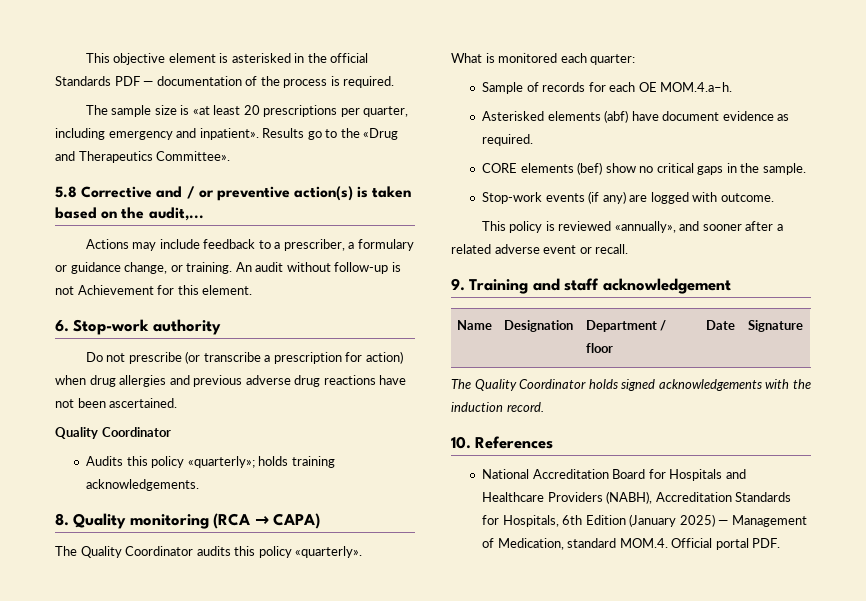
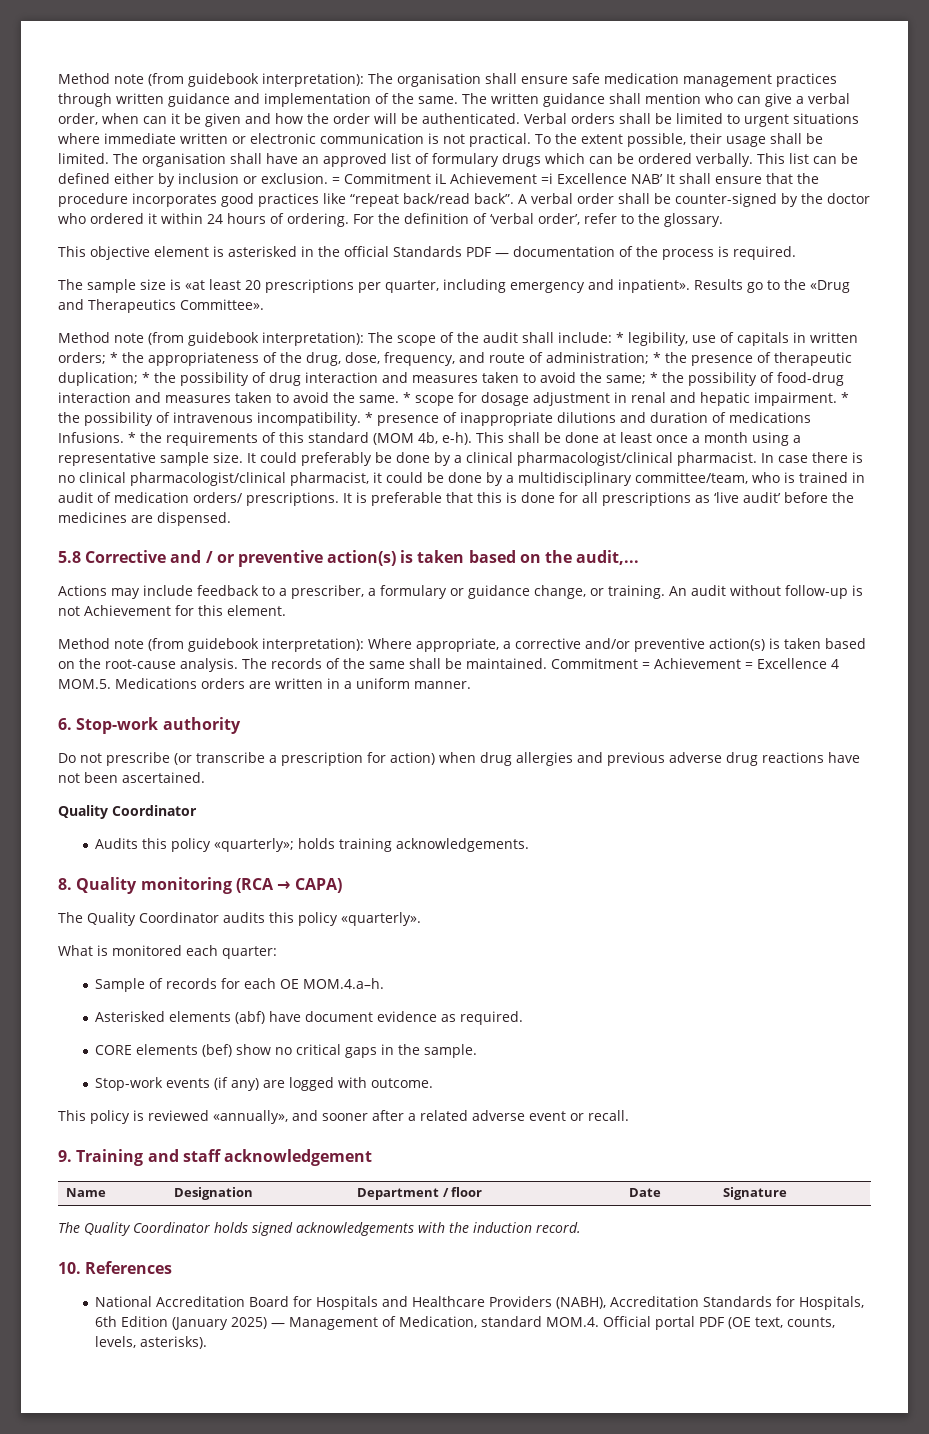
(85, 58) none -> [58,73,837,87] [58,93,850,107] [58,113,859,127] [58,133,823,147] [58,153,858,167] [58,173,819,187] [58,193,870,207] [58,213,723,227] Method note (from guidebook interpretation): The organisation shall ensure safe medication management practices through written guidance and implementation of the same. The written guidance shall mention who can give a verbal order, when can it be given and how the order will be authenticated. Verbal orders shall be limited to urgent situations where immediate written or electronic communication is not practical. To the extent possible, their usage shall be limited. The organisation shall have an approved list of formulary drugs which can be ordered verbally. This list can be defined either by inclusion or exclusion. = Commitment iL Achievement =i Excellence NAB’ It shall ensure that the procedure incorporates good practices like “repeat back/read back”. A verbal order shall be counter-signed by the doctor who ordered it within 24 hours of ordering. For the definition of ‘verbal order’, refer to the glossary. //
(231, 156) none -> [58,332,858,346] [58,352,852,366] [58,372,844,386] [58,392,849,406] [58,412,811,426] [58,432,801,446] [58,452,863,466] [58,472,865,486] [58,492,854,506] [58,512,231,526] // Method note (from guidebook interpretation): The scope of the audit shall include: * legibility, use of capitals in written orders; * the appropriateness of the drug, dose, frequency, and route of administration; * the presence of therapeutic duplication; * the possibility of drug interaction and measures taken to avoid the same; * the possibility of food-drug interaction and measures taken to avoid the same. * scope for dosage adjustment in renal and hepatic impairment. * the possibility of intravenous incompatibility. * presence of inappropriate dilutions and duration of medications Infusions. * the requirements of this standard (MOM 4b, e-h). This shall be done at least once a month using a representative sample size. It could preferably be done by a clinical pharmacologist/clinical pharmacist. In case there is no clinical pharmacologist/clinical pharmacist, it could be done by a multidisciplinary committee/team, who is trained in audit of medication orders/ prescriptions. It is preferable that this is done for all prescriptions as ‘live audit’ before the medicines are dispensed.
(253, 290) none -> [58,638,866,652] [58,658,839,672] [58,678,471,689] // Method note (from guidebook interpretation): Where appropriate, a corrective and/or preventive action(s) is taken based on the root-cause analysis. The records of the same shall be maintained. Commitment = Achievement = Excellence 4 MOM.5. Medications orders are written in a uniform manner.
[752,538,781,548] PDF. -> [699,1317,836,1329] [95,1336,208,1349] PDF (OE text, counts, levels, asterisks).

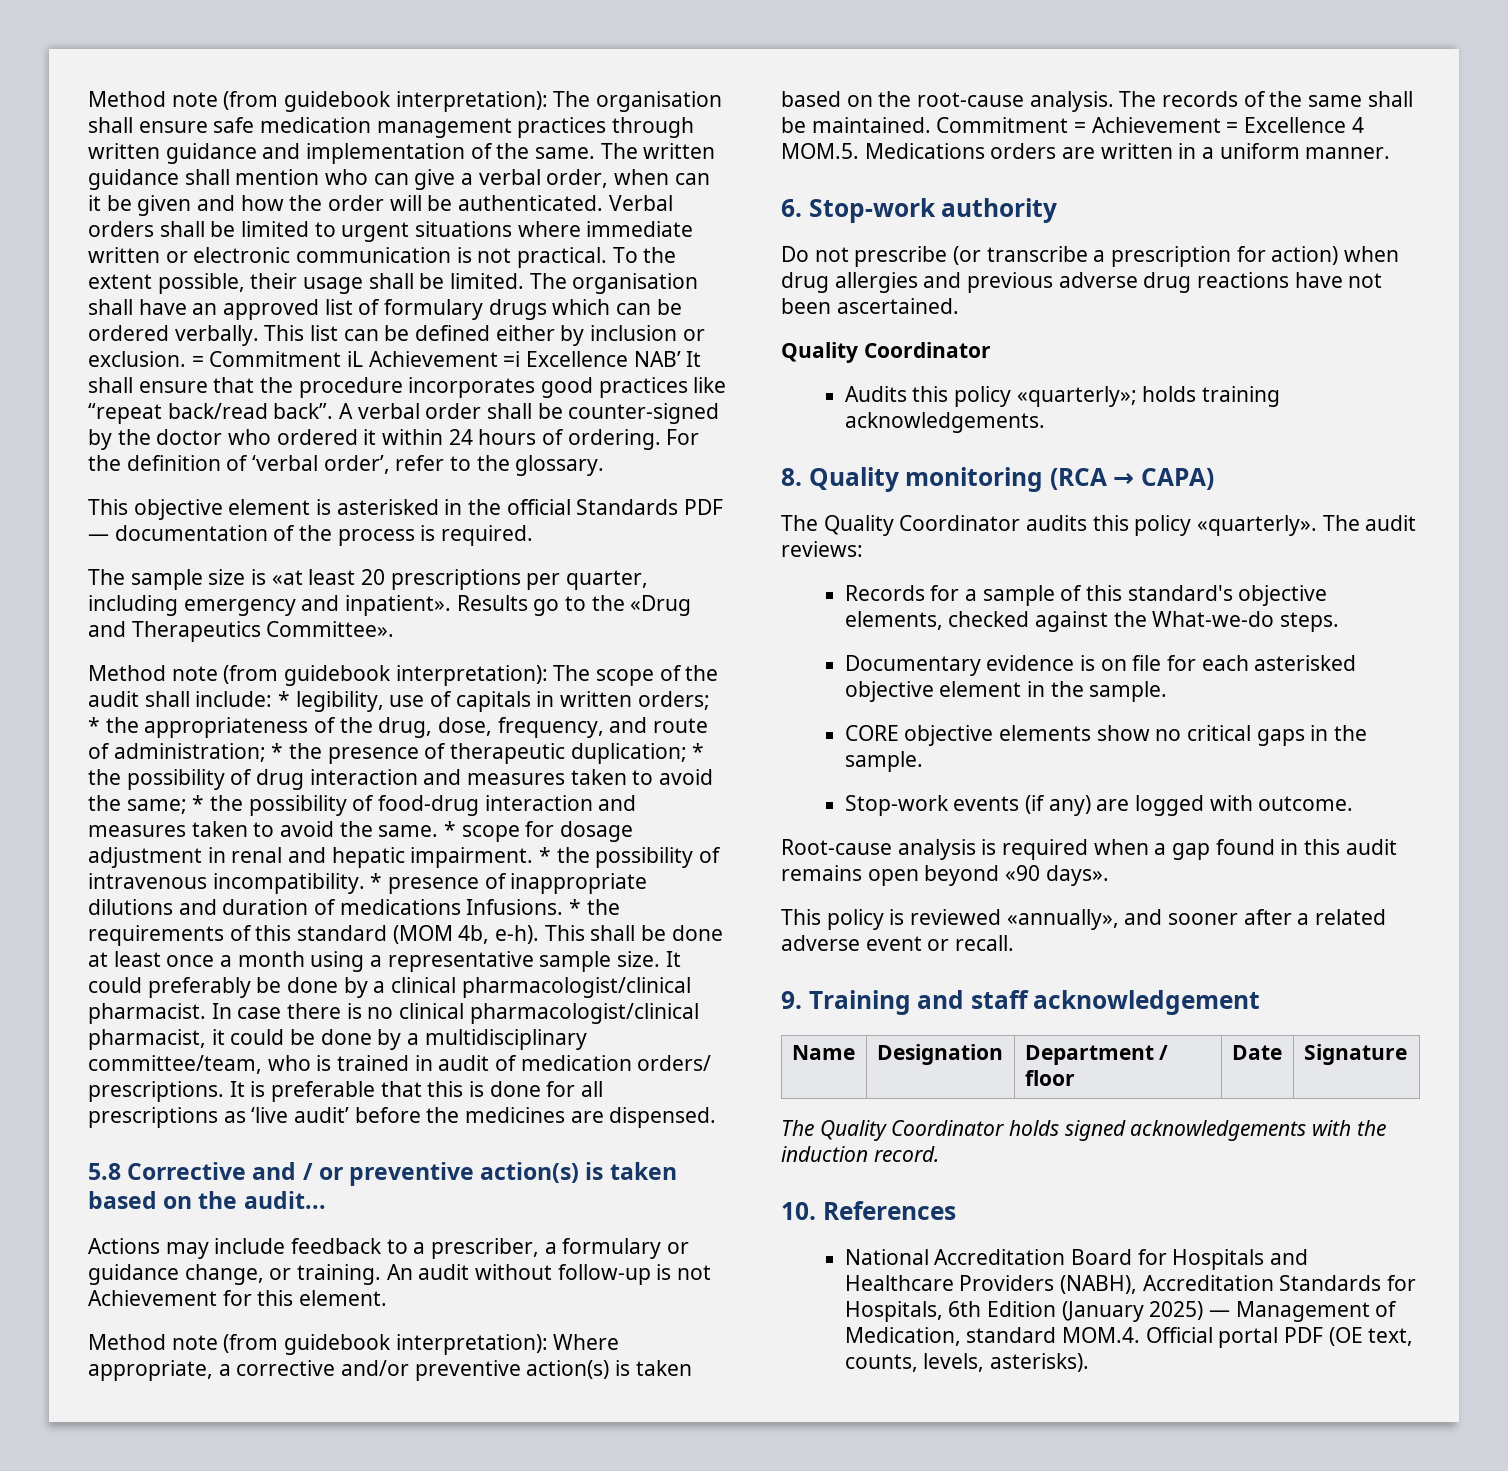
[576,550,640,565] audit,... -> [243,1191,326,1209] audit...
[58,945,277,959] [95,978,385,992] [95,1011,524,1025] // What is monitored each quarter: // Sample of records for each OE MOM.4.a–h. // Asterisked elements (abf) have document evidence as required. -> [1322,515,1417,531] [781,541,863,557] [844,585,1328,606] [844,611,1340,632] [844,655,1357,676] [844,681,1168,702] The audit reviews: // Records for a sample of this standard's objective elements, checked against the What-we-do steps. // Documentary evidence is on file for each asterisked objective element in the sample.
[136,1044,233,1057] elements (bef) -> [904,725,1092,746] objective elements
(434, 1083) none -> [781,839,1397,860] [781,865,1109,886] // Root-cause analysis is required when a gap found in this audit remains open beyond «90 days».

